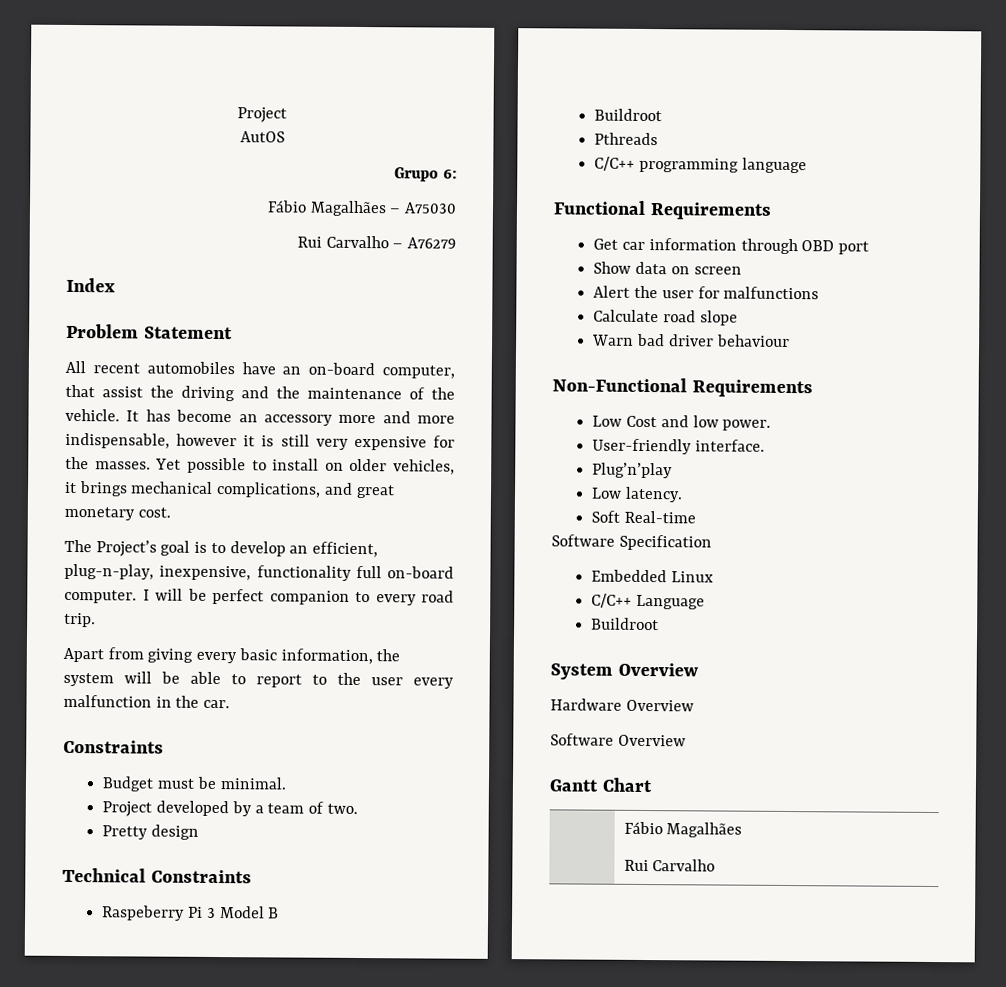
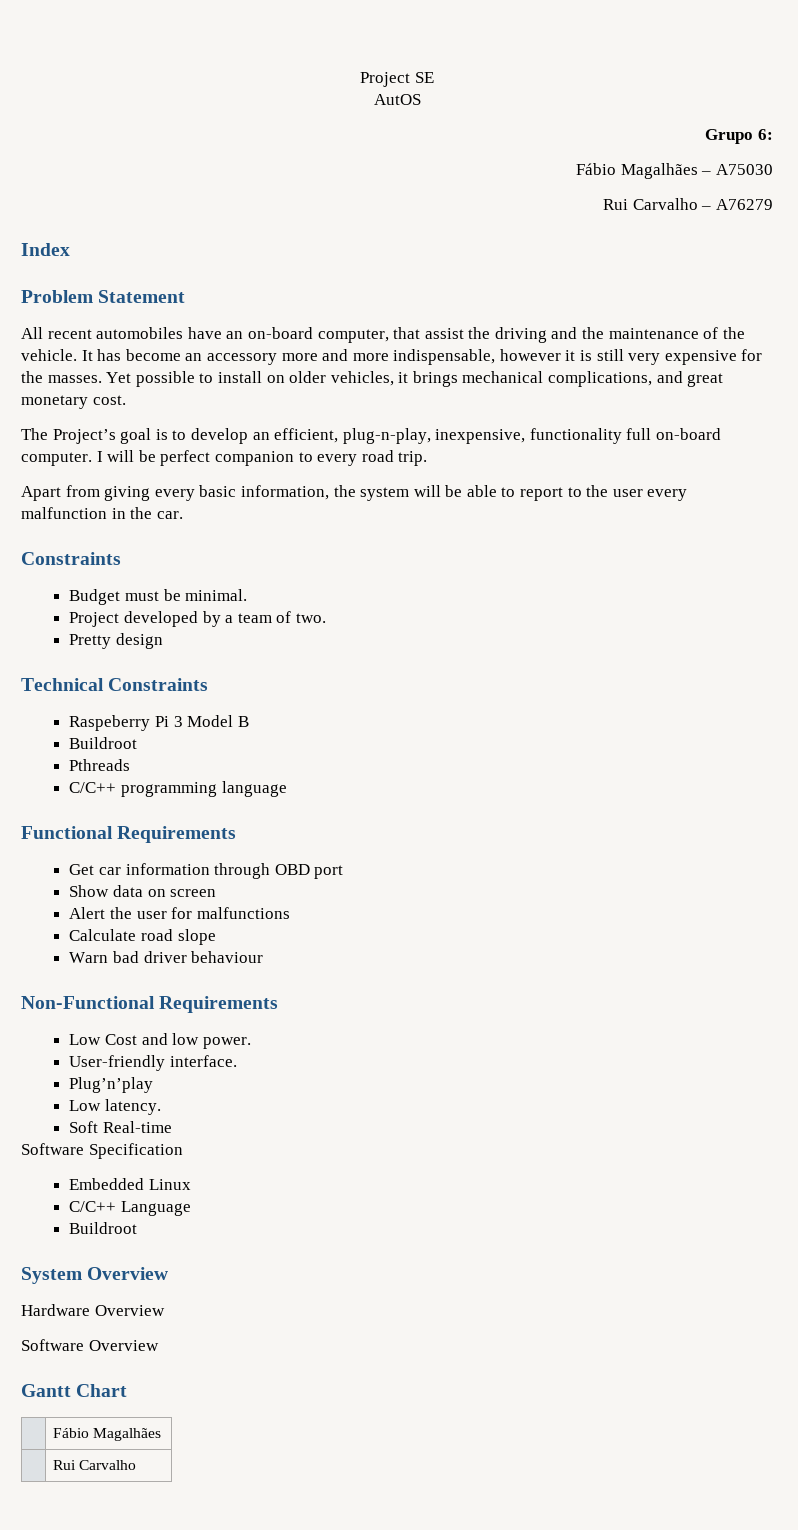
[237,107,287,123] Project -> [360,72,434,87] Project SE

